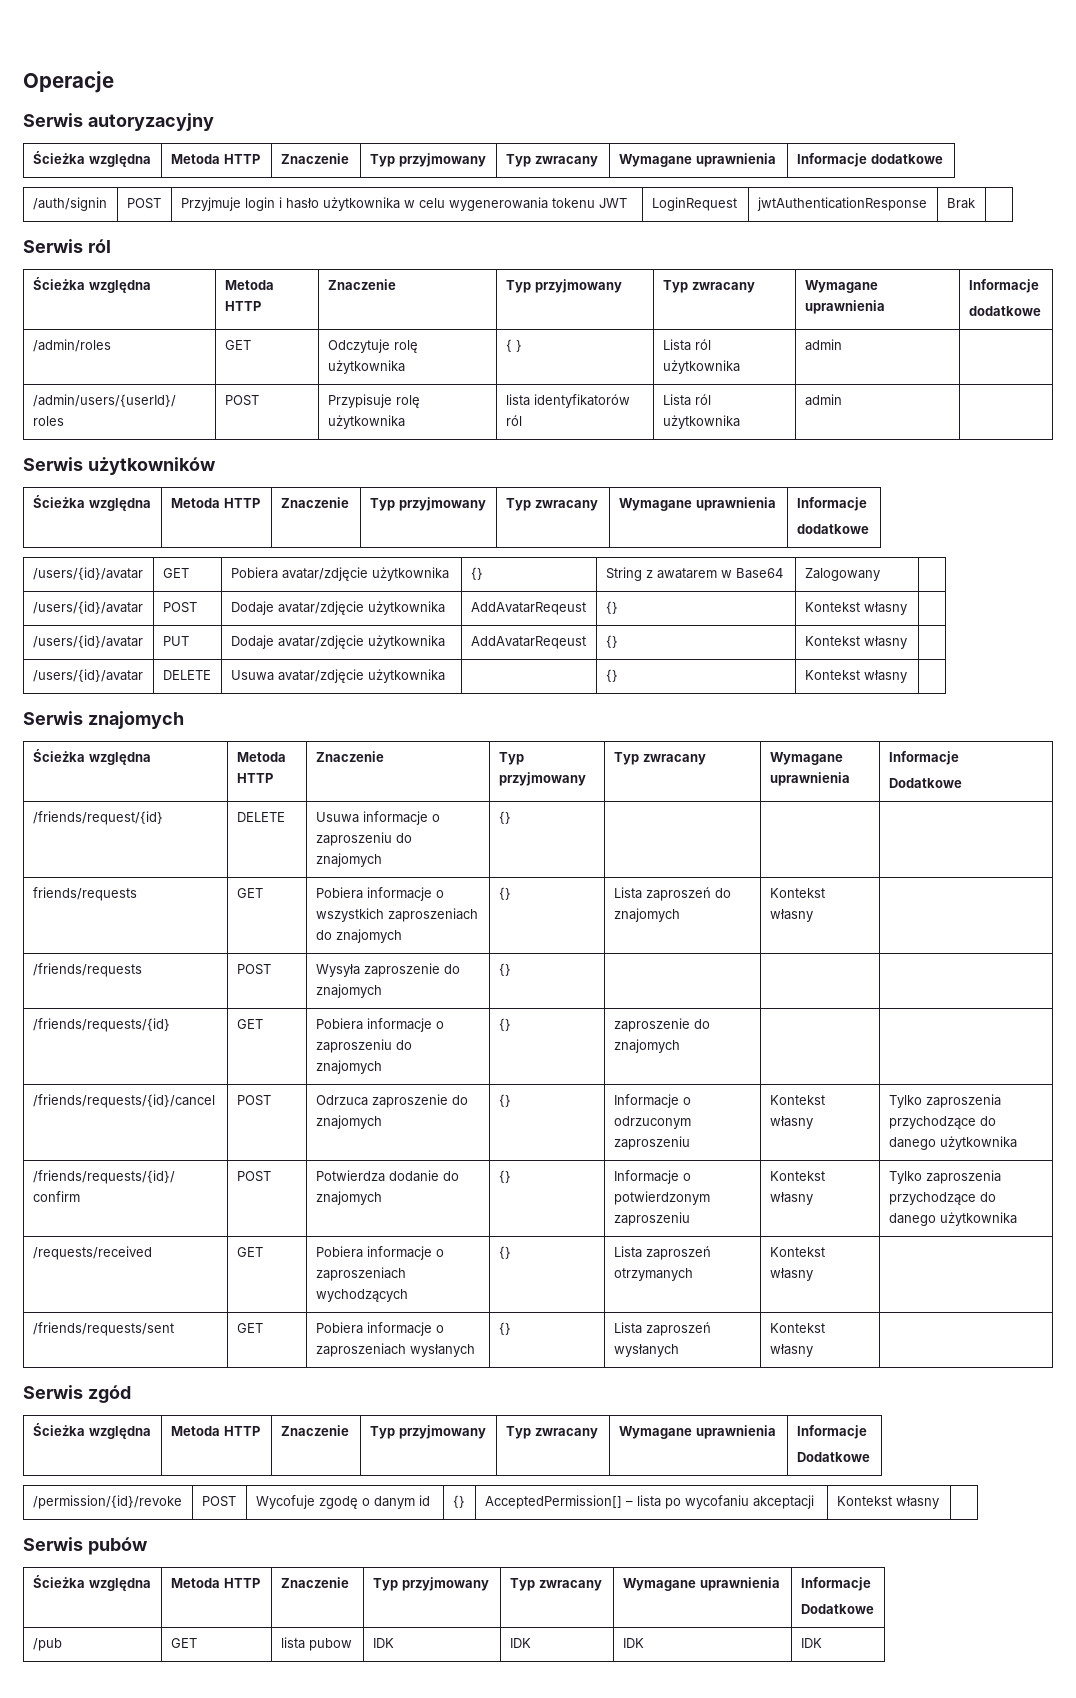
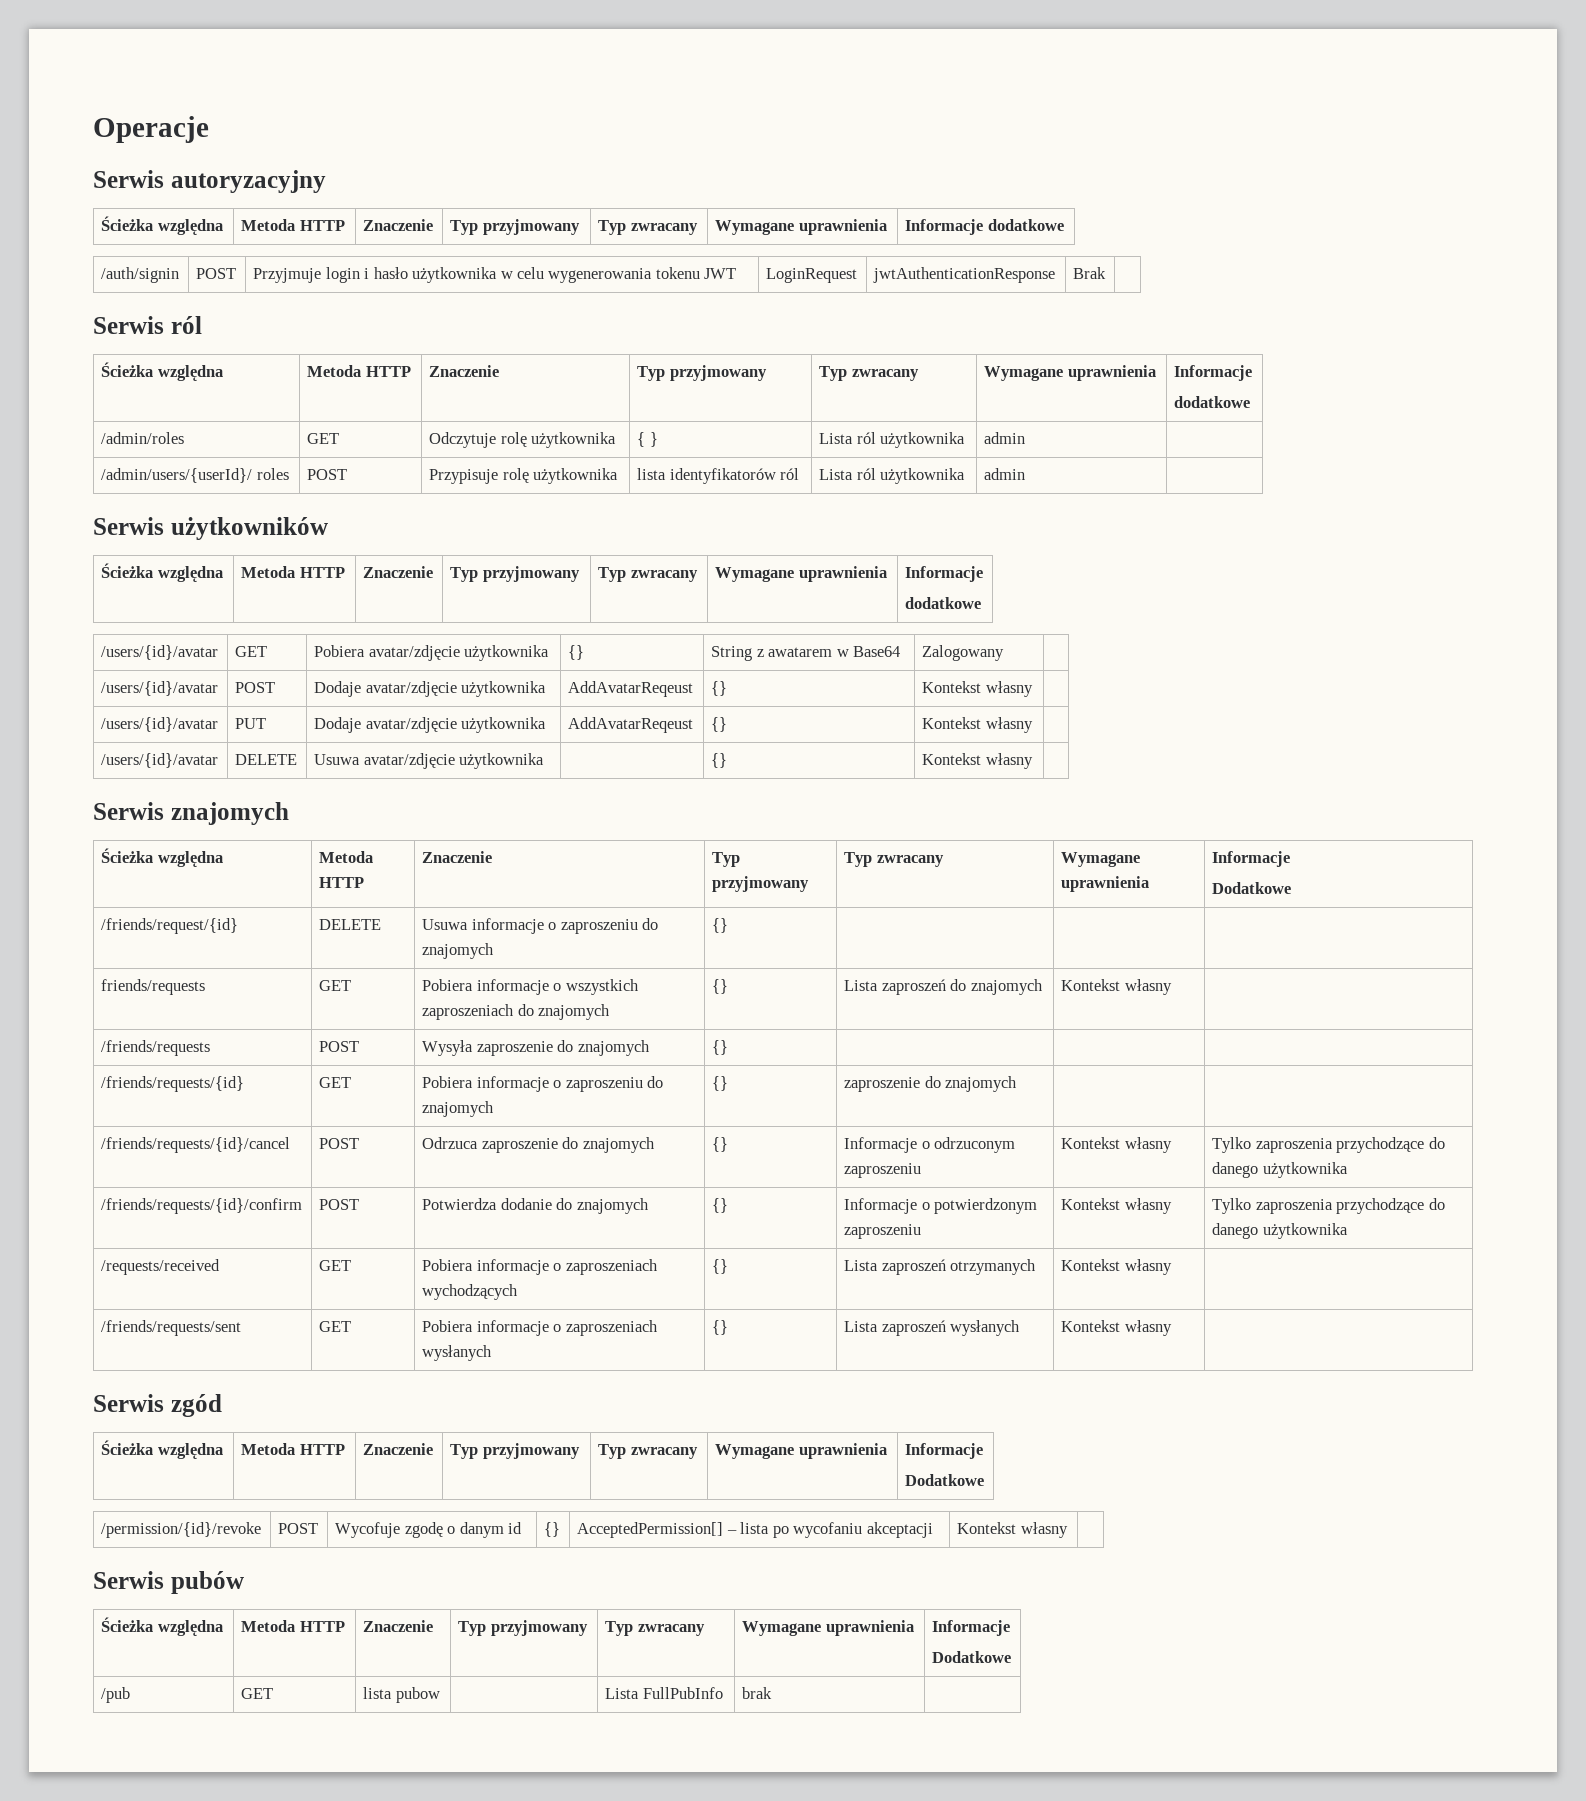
[372,1638,394,1648] [509,1638,531,1648] [622,1638,644,1648] [800,1638,822,1648] IDK | IDK | IDK | IDK -> [605,1687,723,1699] [742,1687,773,1699] | Lista FullPubInfo | brak |

